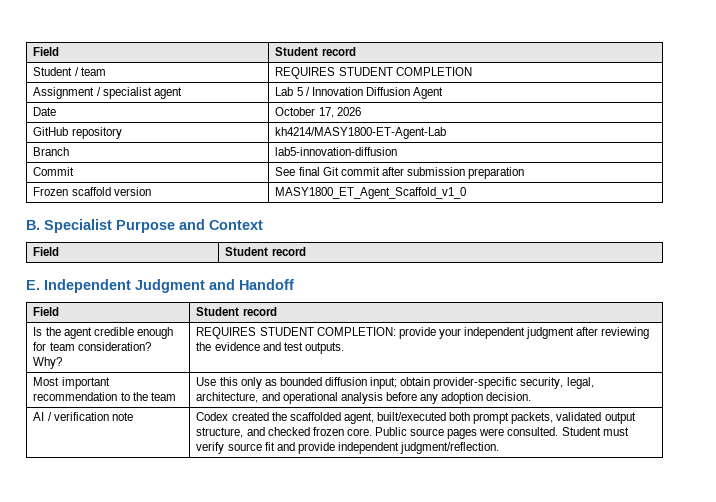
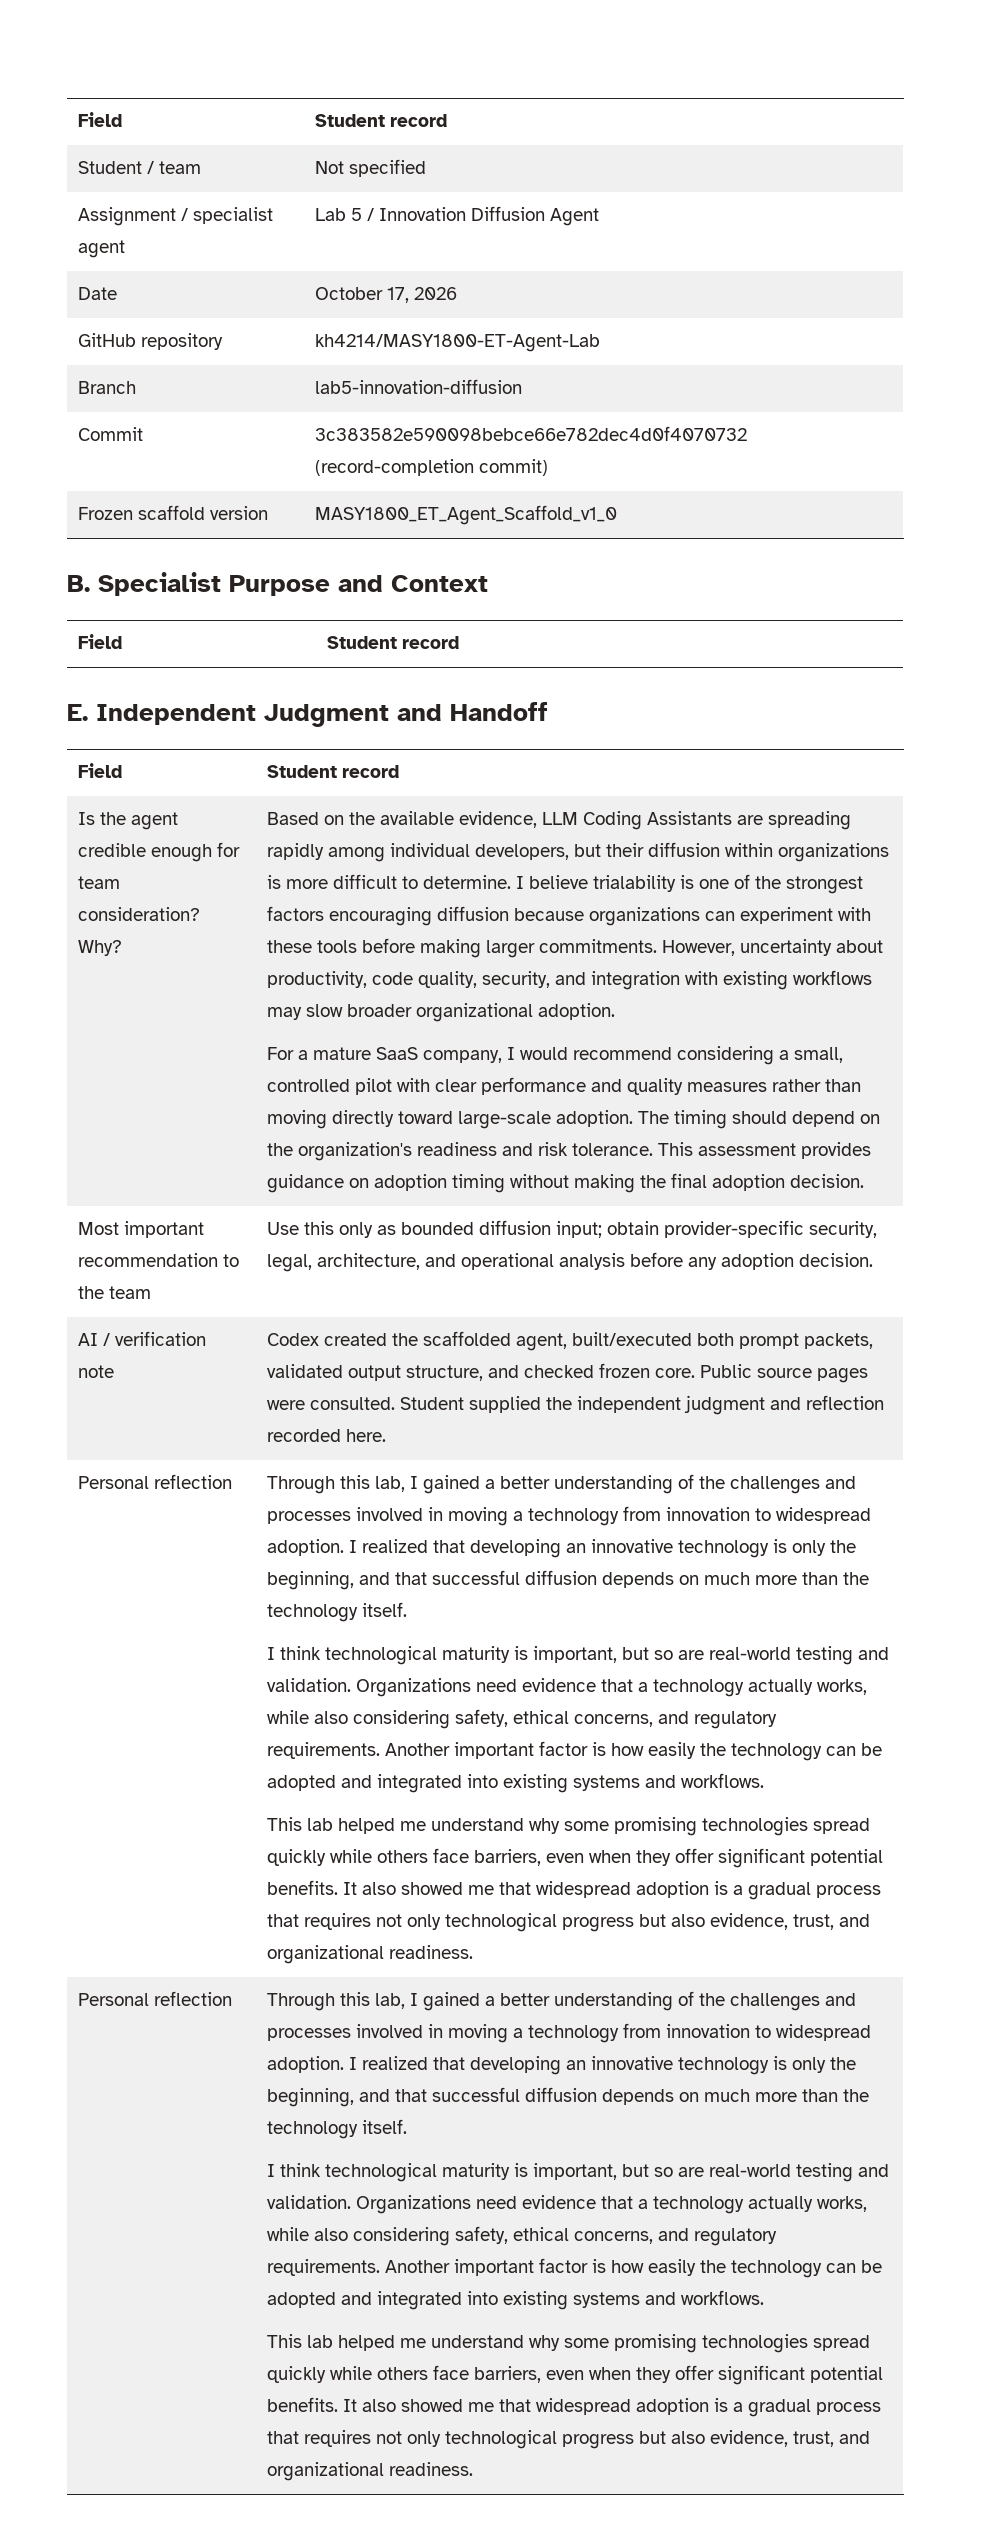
[275,67,472,79] REQUIRES STUDENT COMPLETION -> [314,159,426,177] Not specified
[275,167,525,179] See final Git commit after submission preparation -> [314,426,747,441] [314,459,548,476] 3c383582e590098bebce66e782dec4d0f4070732 (record-completion commit)
[196,327,650,339] [196,342,344,354] REQUIRES STUDENT COMPLETION: provide your independent judgment after reviewing the evidence and test outputs. -> [266,811,851,830] [266,842,889,862] [266,874,863,894] [266,906,871,926] [266,938,883,958] [266,970,872,990] [266,1003,615,1022] [266,1046,843,1065] [266,1077,861,1095] [266,1110,880,1129] [266,1142,871,1161] [266,1173,864,1193] Based on the available evidence, LLM Coding Assistants are spreading rapidly among individual developers, but their diffusion within organizations is more difficult to determine. I believe trialability is one of the strongest factors encouraging diffusion because organizations can experiment with these tools before making larger commitments. However, uncertainty about productivity, code quality, security, and integration with existing workflows may slow broader organizational adoption. // For a mature SaaS company, I would recommend considering a small, controlled pilot with clear performance and quality measures rather than moving directly toward large-scale adoption. The timing should depend on the organization's readiness and risk tolerance. This assessment provides guidance on adoption timing without making the final adoption decision.
[602,427,629,436] [196,442,500,454] must verify source fit and provide independent judgment/reflection. -> [468,1395,884,1415] [266,1429,386,1442] [77,1474,232,1489] [266,1474,856,1494] [266,1506,871,1526] [266,1539,856,1558] [266,1570,869,1590] [266,1602,407,1622] [266,1646,889,1665] [266,1678,867,1697] [266,1709,777,1729] [266,1741,882,1761] [266,1773,764,1793] [266,1817,870,1836] [266,1848,883,1868] [266,1880,881,1900] [266,1913,870,1932] [266,1945,473,1964] [77,1991,232,2006] [266,1991,856,2011] [266,2023,871,2043] [266,2056,856,2075] [266,2087,869,2107] [266,2119,407,2139] [266,2163,889,2182] [266,2195,867,2214] [266,2226,777,2246] [266,2258,882,2278] [266,2290,764,2310] [266,2334,870,2353] [266,2365,883,2385] [266,2397,881,2417] [266,2430,870,2449] [266,2462,473,2481] supplied the independent judgment and reflection recorded here. // Personal reflection | Through this lab, I gained a better understanding of the challenges and processes involved in moving a technology from innovation to widespread adoption. I realized that developing an innovative technology is only the beginning, and that successful diffusion depends on much more than the technology itself. // I think technological maturity is important, but so are real-world testing and validation. Organizations need evidence that a technology actually works, while also considering safety, ethical concerns, and regulatory requirements. Another important factor is how easily the technology can be adopted and integrated into existing systems and workflows. // This lab helped me understand why some promising technologies spread quickly while others face barriers, even when they offer significant potential benefits. It also showed me that widespread adoption is a gradual process that requires not only technological progress but also evidence, trust, and organizational readiness. // Personal reflection | Through this lab, I gained a better understanding of the challenges and processes involved in moving a technology from innovation to widespread adoption. I realized that developing an innovative technology is only the beginning, and that successful diffusion depends on much more than the technology itself. // I think technological maturity is important, but so are real-world testing and validation. Organizations need evidence that a technology actually works, while also considering safety, ethical concerns, and regulatory requirements. Another important factor is how easily the technology can be adopted and integrated into existing systems and workflows. // This lab helped me understand why some promising technologies spread quickly while others face barriers, even when they offer significant potential benefits. It also showed me that widespread adoption is a gradual process that requires not only technological progress but also evidence, trust, and organizational readiness.

